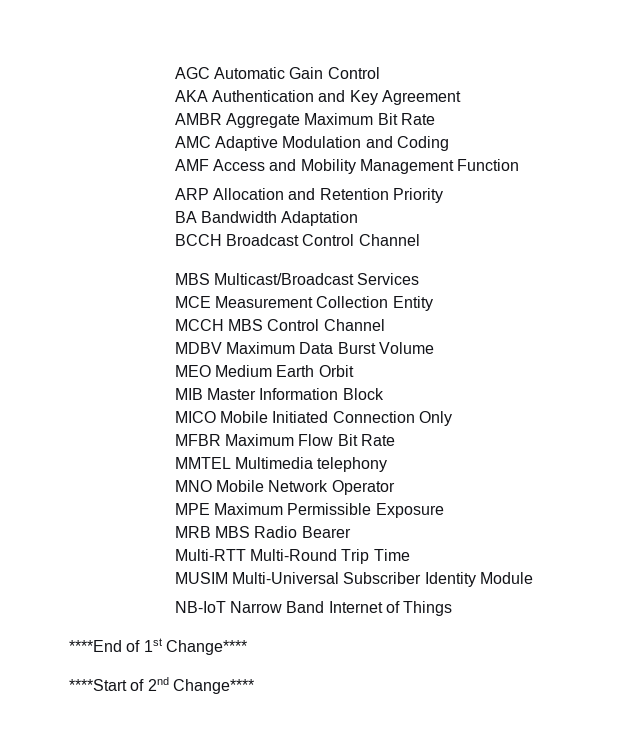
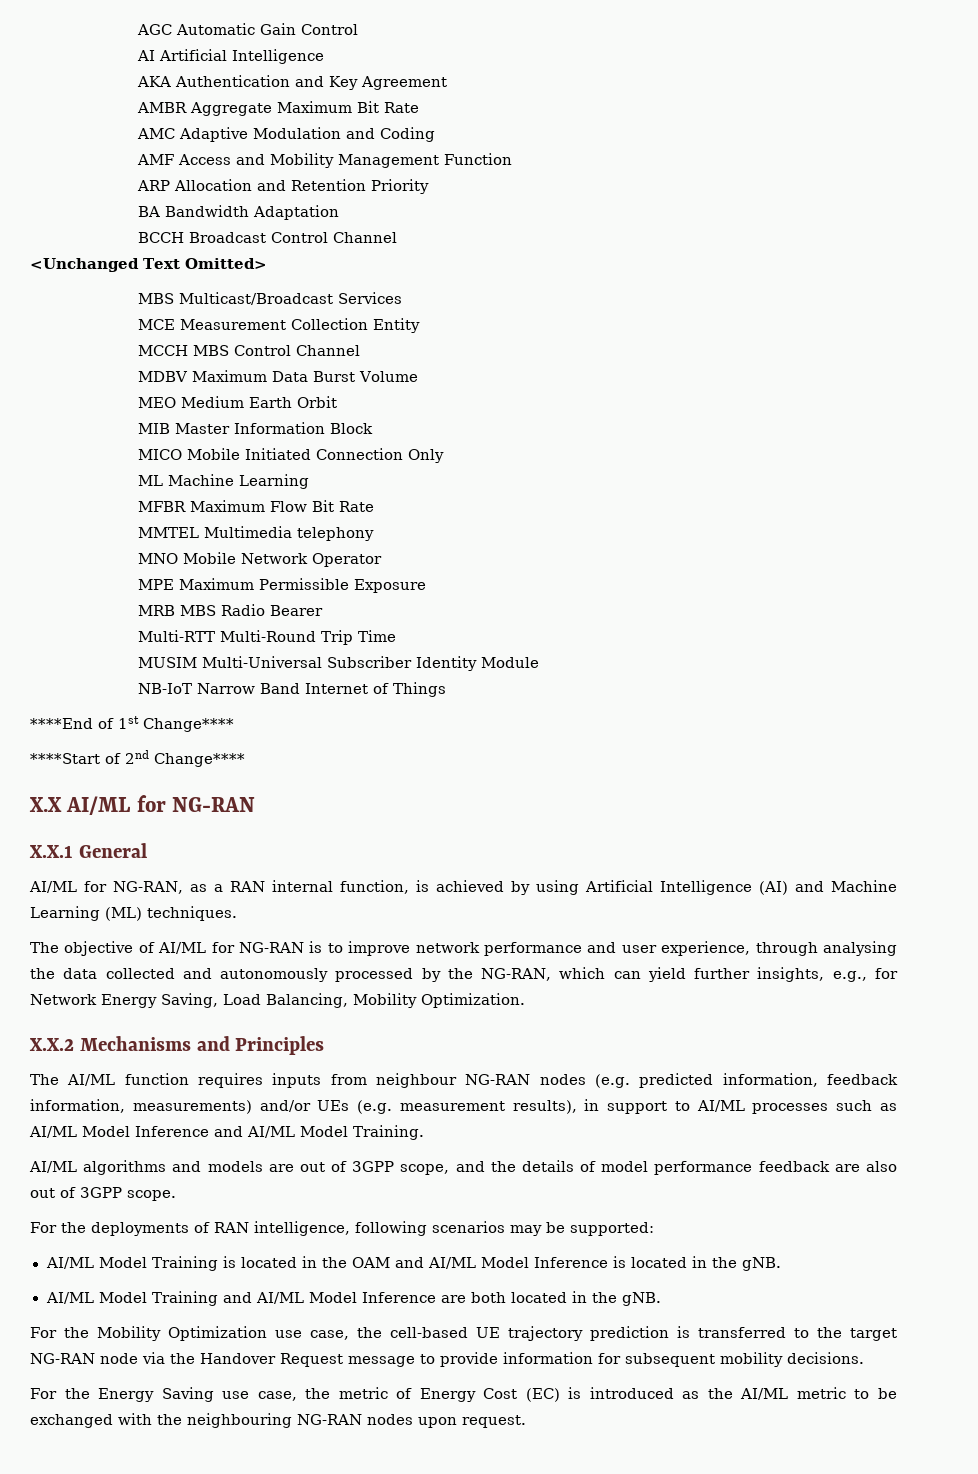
(380, 73) none -> [137,49,325,64] // AI Artificial Intelligence
(420, 240) none -> [30,258,267,272] // <Unchanged Text Omitted>
(452, 418) none -> [138,474,310,489] // ML Machine Learning
(254, 686) none -> [29,795,256,815] [29,843,147,858] [29,880,897,895] [30,906,237,921] [30,941,897,956] [30,967,898,982] [30,993,525,1008] [29,1036,325,1055] [30,1073,899,1088] [30,1099,897,1114] [29,1125,424,1140] [29,1160,897,1175] [30,1187,176,1201] [30,1221,654,1236] [45,1256,781,1271] [45,1291,661,1306] [30,1326,897,1341] [30,1352,864,1367] [30,1387,897,1402] [30,1413,526,1428] // X.X AI/ML for NG-RAN // X.X.1 General // AI/ML for NG-RAN, as a RAN internal function, is achieved by using Artificial Intelligence (AI) and Machine Learning (ML) techniques. // The objective of AI/ML for NG-RAN is to improve network performance and user experience, through analysing the data collected and autonomously processed by the NG-RAN, which can yield further insights, e.g., for Network Energy Saving, Load Balancing, Mobility Optimization. // X.X.2 Mechanisms and Principles // The AI/ML function requires inputs from neighbour NG-RAN nodes (e.g. predicted information, feedback information, measurements) and/or UEs (e.g. measurement results), in support to AI/ML processes such as AI/ML Model Inference and AI/ML Model Training. // AI/ML algorithms and models are out of 3GPP scope, and the details of model performance feedback are also out of 3GPP scope. // For the deployments of RAN intelligence, following scenarios may be supported: // AI/ML Model Training is located in the OAM and AI/ML Model Inference is located in the gNB. // AI/ML Model Training and AI/ML Model Inference are both located in the gNB. // For the Mobility Optimization use case, the cell-based UE trajectory prediction is transferred to the target NG-RAN node via the Handover Request message to provide information for subsequent mobility decisions. // For the Energy Saving use case, the metric of Energy Cost (EC) is introduced as the AI/ML metric to be exchanged with the neighbouring NG-RAN nodes upon request.

